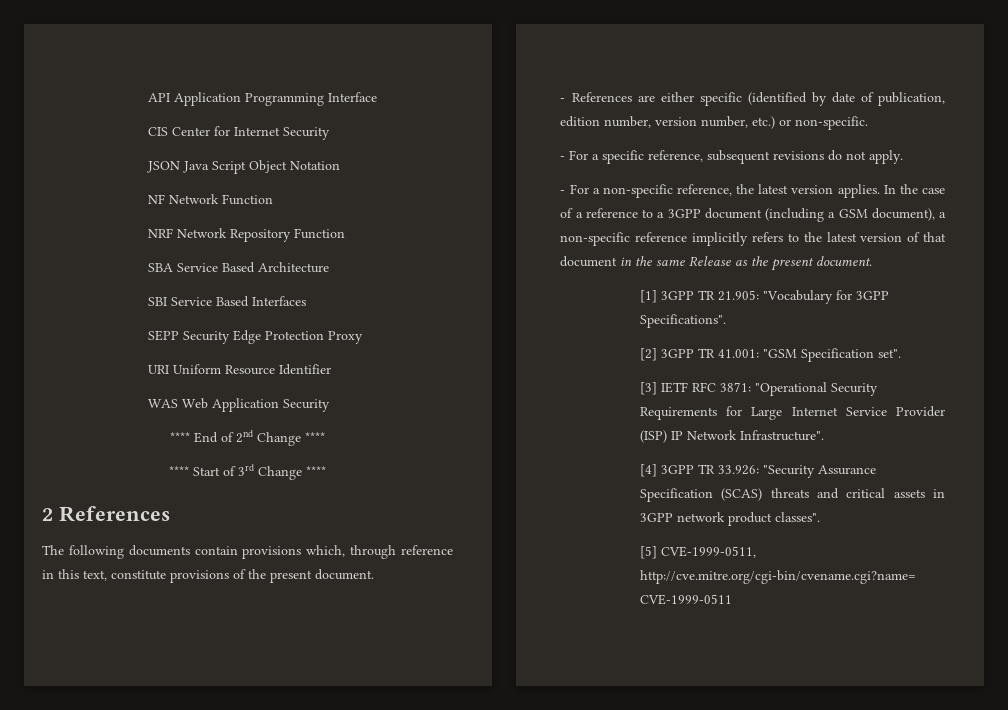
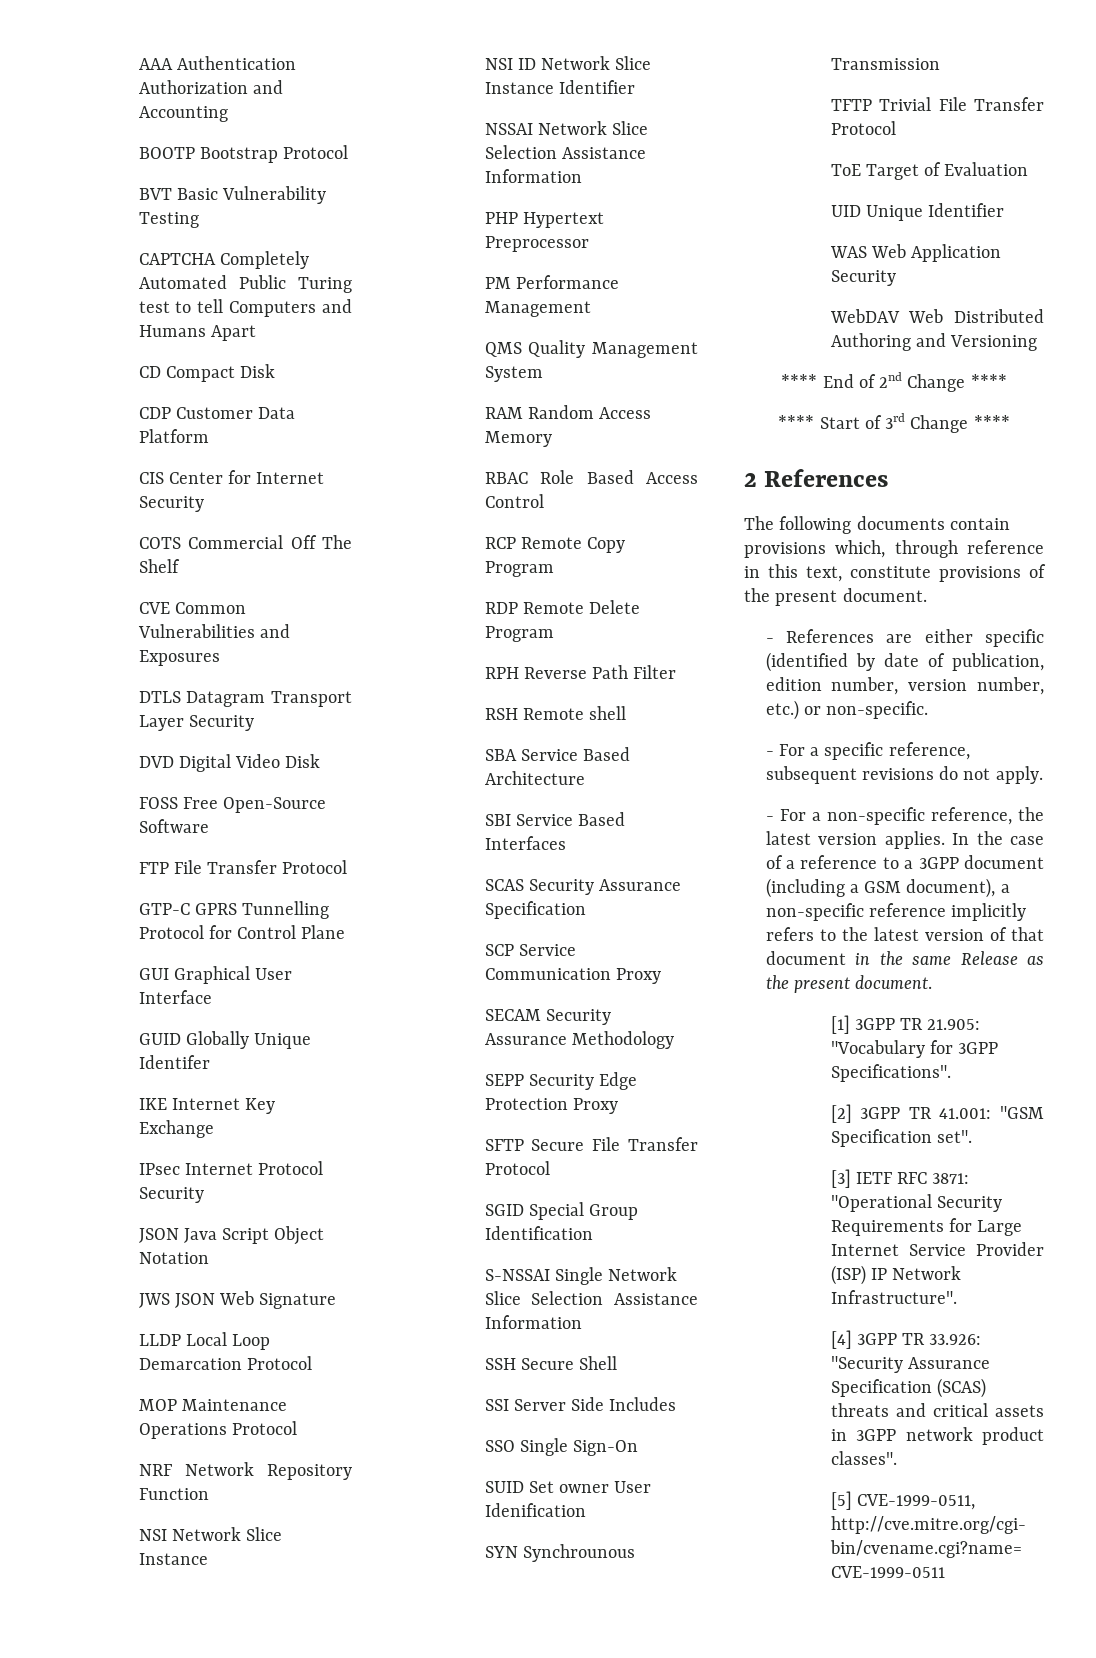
[147,92,377,106] API Application Programming Interface -> [138,56,296,70] [138,80,283,94] [138,106,228,122] [138,145,349,163] [138,186,327,204] [138,212,199,228] [138,251,309,269] [138,275,352,293] [138,299,352,317] [138,325,256,341] [138,364,276,382] [138,407,296,419] [138,429,209,443] AAA Authentication Authorization and Accounting // BOOTP Bootstrap Protocol // BVT Basic Vulnerability Testing // CAPTCHA Completely Automated Public Turing test to tell Computers and Humans Apart // CD Compact Disk // CDP Customer Data Platform
(330, 133) none -> [138,535,352,549] [138,559,180,573] [138,602,246,614] [137,624,290,638] [138,650,220,666] [138,691,352,707] [138,715,254,731] [138,754,321,772] [138,797,327,813] [138,819,209,833] [138,860,348,874] [138,901,330,919] [138,925,346,939] [138,966,293,984] [138,990,212,1004] [138,1031,312,1049] [138,1055,210,1069] [138,1098,276,1114] [138,1120,214,1138] [138,1161,324,1175] [138,1187,204,1203] // COTS Commercial Off The Shelf // CVE Common Vulnerabilities and Exposures // DTLS Datagram Transport Layer Security // DVD Digital Video Disk // FOSS Free Open-Source Software // FTP File Transfer Protocol // GTP-C GPRS Tunnelling Protocol for Control Plane // GUI Graphical User Interface // GUID Globally Unique Identifer // IKE Internet Key Exchange // IPsec Internet Protocol Security
[147,194,273,205] [147,228,345,242] NF Network Function // NRF Network Repository Function -> [138,1291,337,1309] [138,1332,271,1350] [138,1356,312,1370] [138,1399,287,1411] [138,1421,297,1439] [138,1462,352,1480] [138,1488,209,1500] [138,1527,283,1541] [138,1553,208,1565] [484,56,652,70] [484,80,635,94] [484,121,649,135] [484,145,646,159] [484,169,582,183] [484,212,604,228] [484,236,589,252] [484,275,619,289] [484,301,591,317] [484,340,698,358] [484,366,543,382] [484,405,652,419] [484,431,552,447] [484,470,698,484] [484,494,544,508] [484,537,626,553] [484,561,554,577] [484,600,641,614] [484,626,554,642] [484,665,677,679] [484,706,627,720] JWS JSON Web Signature // LLDP Local Loop Demarcation Protocol // MOP Maintenance Operations Protocol // NRF Network Repository Function // NSI Network Slice Instance // NSI ID Network Slice Instance Identifier // NSSAI Network Slice Selection Assistance Information // PHP Hypertext Preprocessor // PM Performance Management // QMS Quality Management System // RAM Random Access Memory // RBAC Role Based Access Control // RCP Remote Copy Program // RDP Remote Delete Program // RPH Reverse Path Filter // RSH Remote shell
(306, 301) none -> [484,879,682,895] [484,901,586,919] [484,944,576,956] [484,968,661,984] [484,1009,611,1025] [484,1031,674,1049] // SCAS Security Assurance Specification // SCP Service Communication Proxy // SECAM Security Assurance Methodology
[147,364,275,375] URI Uniform Resource -> [484,1137,698,1151] [484,1161,550,1175] [484,1202,639,1220] [484,1226,593,1240] [484,1267,678,1285] [484,1291,698,1305] [484,1315,582,1329] [484,1356,618,1370] [484,1397,677,1411] [484,1438,639,1456] [484,1481,652,1493] [484,1503,586,1517] [484,1544,635,1562] [830,58,940,70] [830,97,1044,111] [830,121,896,135] [830,162,1029,180] [830,205,923,221] SFTP Secure File Transfer Protocol // SGID Special Group Identification // S-NSSAI Single Network Slice Selection Assistance Information // SSH Secure Shell // SSI Server Side Includes // SSO Single Sign-On // SUID Set owner User Idenification // SYN Synchrounous Transmission // TFTP Trivial File Transfer Protocol // ToE Target of Evaluation // UID Unique
(330, 405) none -> [829,309,1044,323] [830,333,1038,351] // WebDAV Web Distributed Authoring and Versioning

